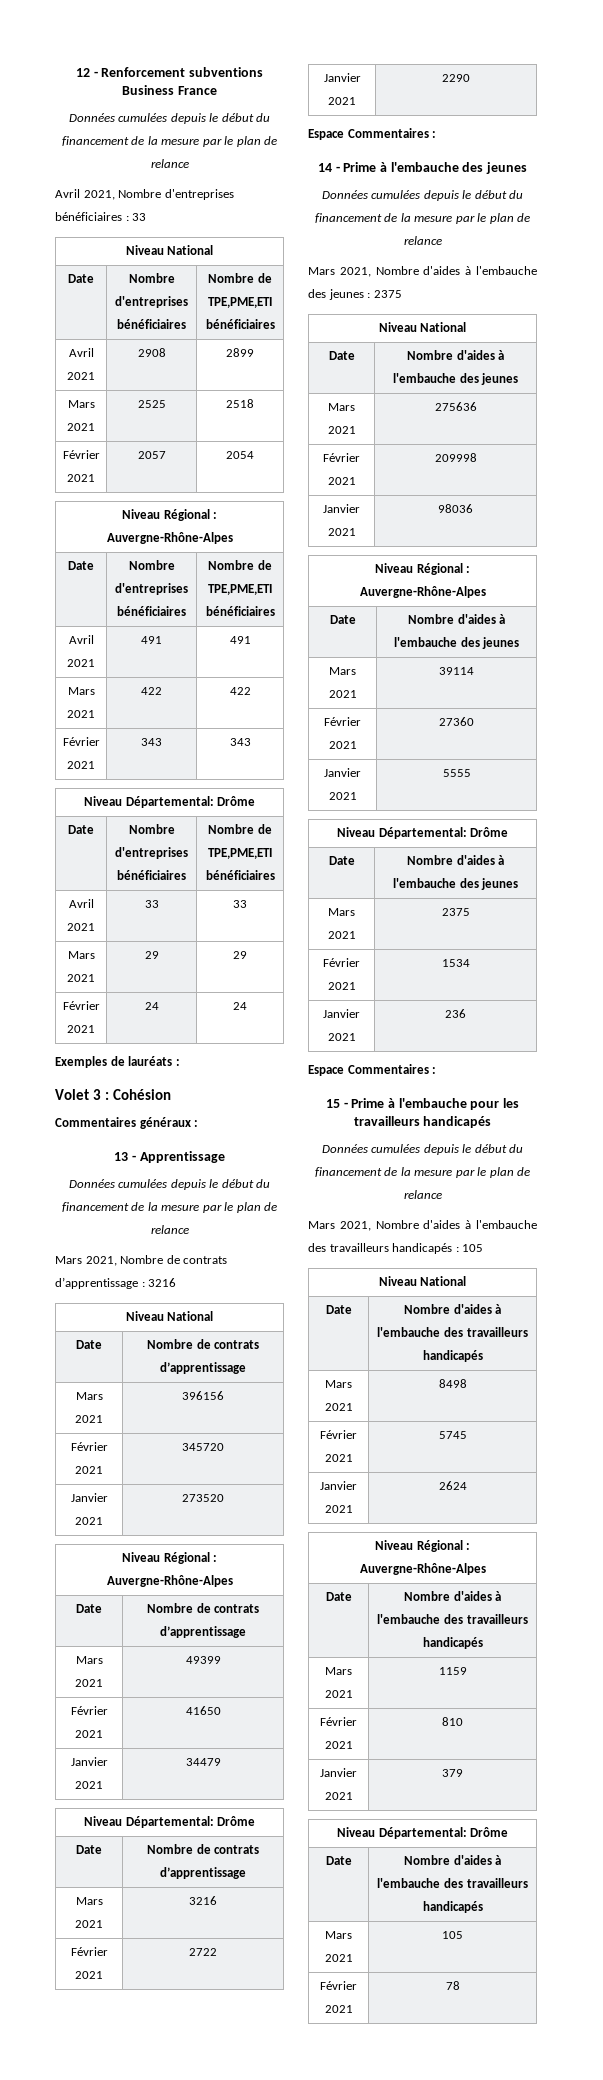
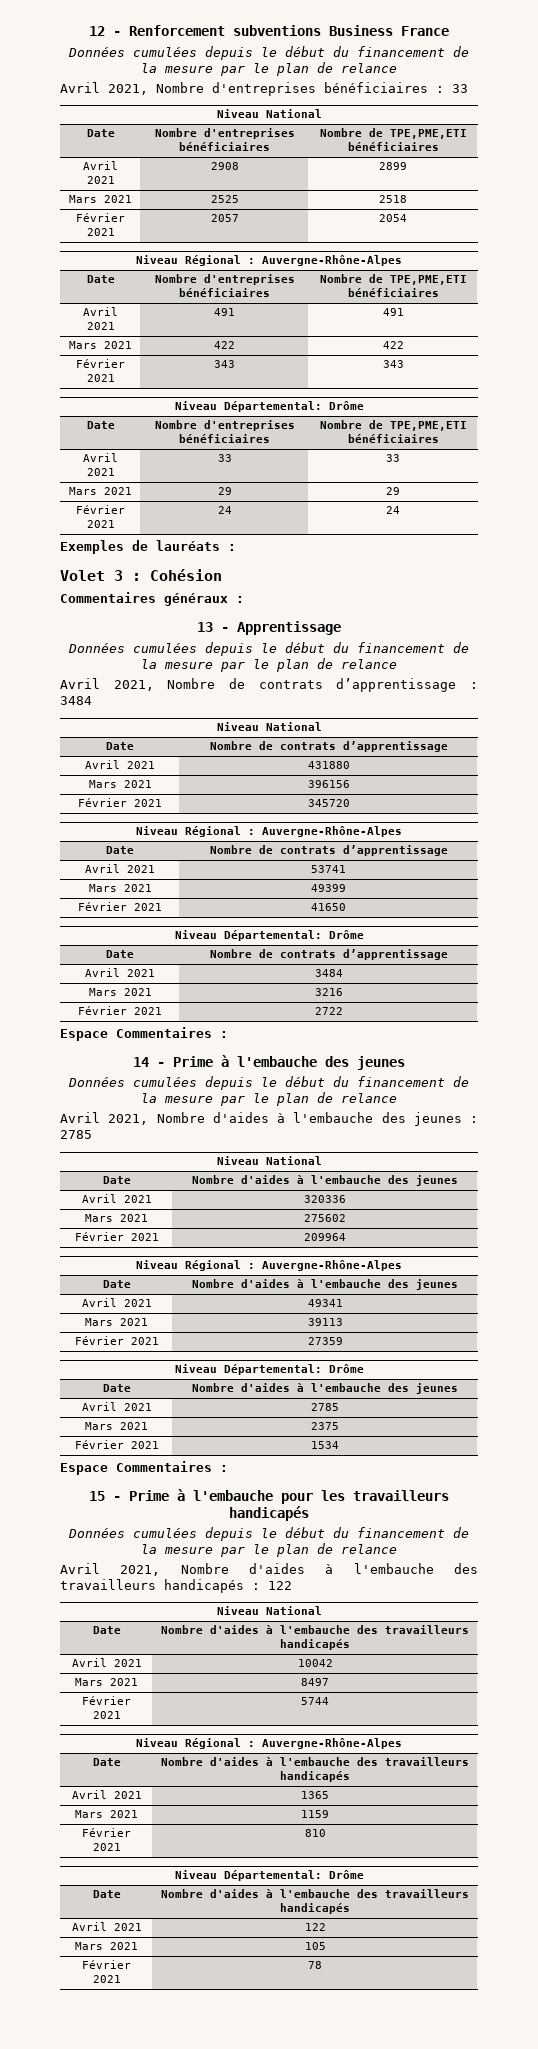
[55,1256,82,1264] Mars -> [60,678,100,689] Avril
[148,1278,177,1287] 3216 -> [60,696,92,705] 3484
(246, 1368) none -> [85,760,155,769] [307,761,350,769] // Avril 2021 | 431880
[70,1493,108,1502] [75,1517,103,1525] [182,1494,224,1502] // Janvier 2021 | 273520 -> (350, 803) none
(246, 1632) none -> [85,864,155,873] [311,865,346,873] // Avril 2021 | 53741
[70,1757,108,1766] [75,1781,103,1789] [185,1758,221,1766] // Janvier 2021 | 34479 -> (346, 907) none
(246, 1873) none -> [85,968,155,977] [314,969,343,977] // Avril 2021 | 3484
[323,73,361,82] [328,97,356,105] [442,74,470,82] // Janvier 2021 | 2290 -> (343, 1011) none
[308,267,335,275] Mars -> [60,1112,100,1123] Avril
[373,290,402,298] 2375 -> [60,1130,92,1139] 2785
[328,403,355,411] [327,426,356,434] [434,402,477,411] [323,453,360,462] [327,477,356,485] [434,453,477,462] [323,504,360,513] [327,528,356,536] [438,504,473,513] // Mars 2021 | 275636 // Février 2021 | 209998 // Janvier 2021 | 98036 -> [81,1194,152,1203] [304,1195,346,1203] [85,1214,148,1222] [304,1214,346,1222] [74,1232,159,1241] [304,1233,346,1241] // Avril 2021 | 320336 // Mars 2021 | 275602 // Février 2021 | 209964
[329,667,356,675] [328,690,357,698] [439,667,474,675] [324,717,361,726] [328,741,357,749] [439,717,474,726] [324,768,361,777] [328,792,357,800] [442,769,471,777] // Mars 2021 | 39114 // Février 2021 | 27360 // Janvier 2021 | 5555 -> [81,1298,152,1307] [307,1299,343,1307] [85,1318,148,1326] [307,1318,343,1326] [74,1336,159,1345] [307,1337,343,1345] // Avril 2021 | 49341 // Mars 2021 | 39113 // Février 2021 | 27359
(519, 884) none -> [81,1402,152,1411] [311,1403,339,1411] // Avril 2021 | 2785
[323,1009,360,1018] [327,1033,356,1041] [445,1009,466,1018] // Janvier 2021 | 236 -> (339, 1445) none
[308,1221,335,1229] Mars -> [60,1563,100,1574] Avril
[462,1244,484,1252] 105 -> [268,1581,292,1590] 122
[325,1380,352,1388] [324,1403,353,1411] [438,1379,467,1388] [320,1430,357,1439] [324,1454,353,1462] [438,1431,467,1439] [320,1481,357,1490] [324,1505,353,1513] [438,1481,467,1490] // Mars 2021 | 8498 // Février 2021 | 5745 // Janvier 2021 | 2624 -> [71,1658,142,1667] [297,1659,333,1667] [75,1678,138,1686] [301,1678,329,1686] [82,1696,131,1705] [92,1711,121,1719] [301,1697,329,1705] // Avril 2021 | 10042 // Mars 2021 | 8497 // Février 2021 | 5744
(483, 1643) none -> [71,1790,142,1799] [301,1791,329,1799] // Avril 2021 | 1365
[320,1768,357,1777] [324,1792,353,1800] [442,1769,463,1777] // Janvier 2021 | 379 -> (326, 1833) none
(483, 1907) none -> [71,1922,142,1931] [304,1923,326,1931] // Avril 2021 | 122

